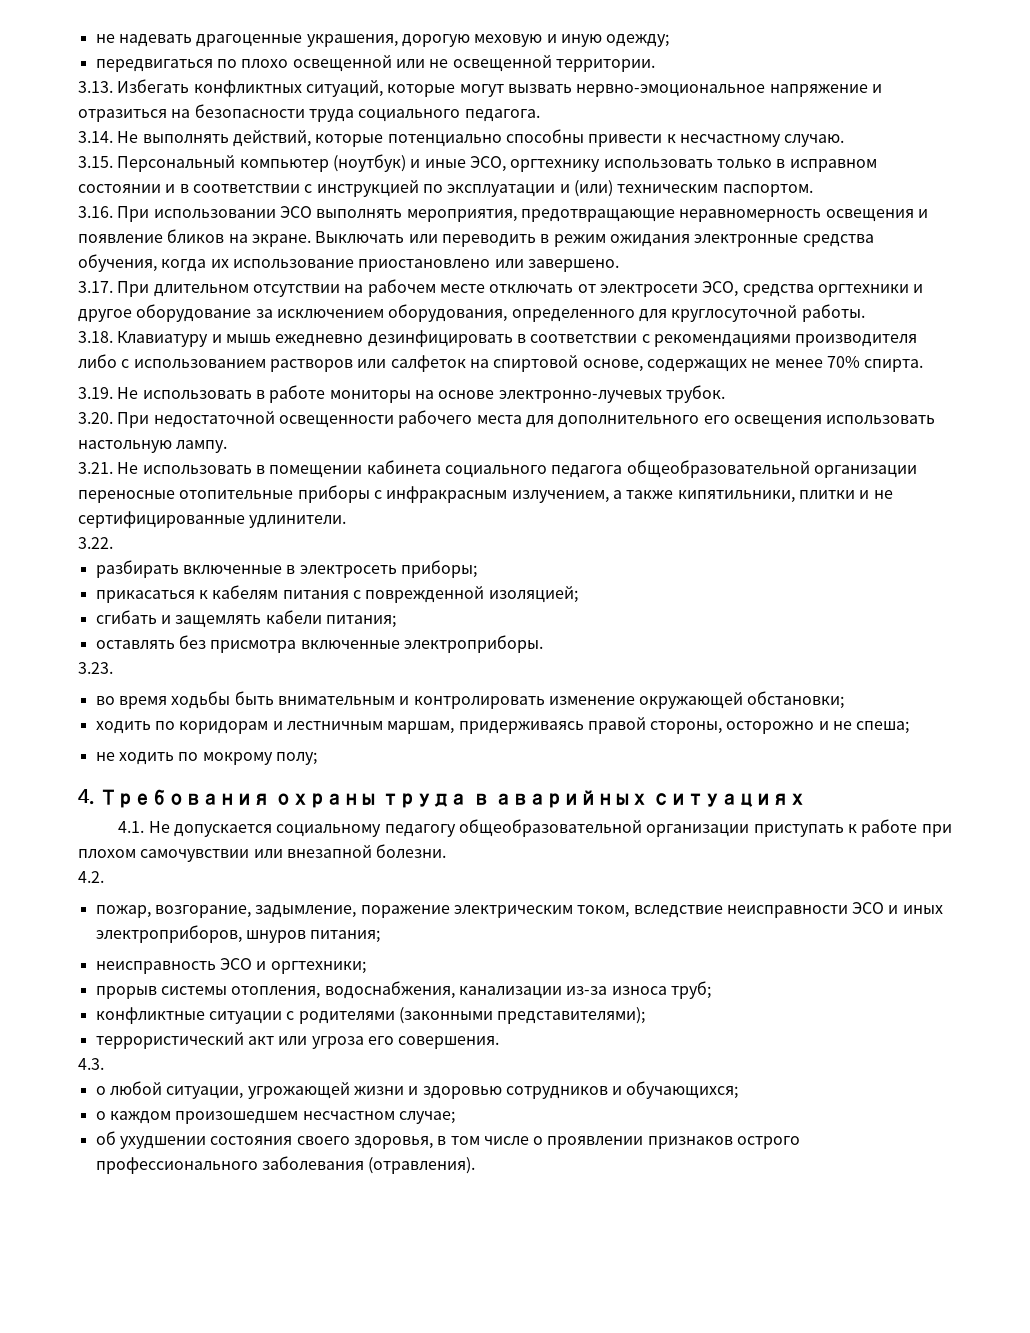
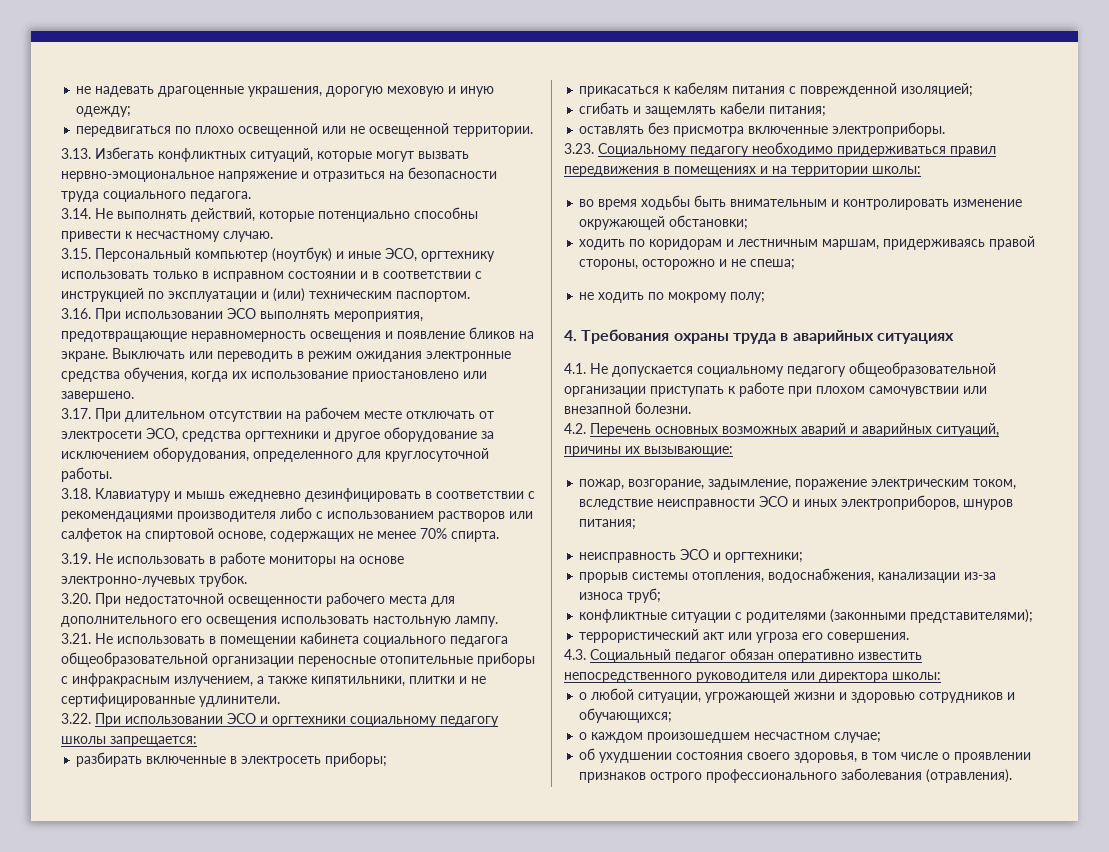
(113, 543) none -> [95,713,499,727] [61,736,197,747] При использовании ЭСО и оргтехники социальному педагогу школы запрещается:
(113, 668) none -> [598,142,996,157] [564,166,921,177] Социальному педагогу необходимо придерживаться правил передвижения в помещениях и на территории школы:
(104, 877) none -> [590,423,999,437] [564,446,733,457] Перечень основных возможных аварий и аварийных ситуаций, причины их вызывающие:
(104, 1064) none -> [590,648,922,663] [564,672,941,683] Социальный педагог обязан оперативно известить непосредственного руководителя или директора школы:

